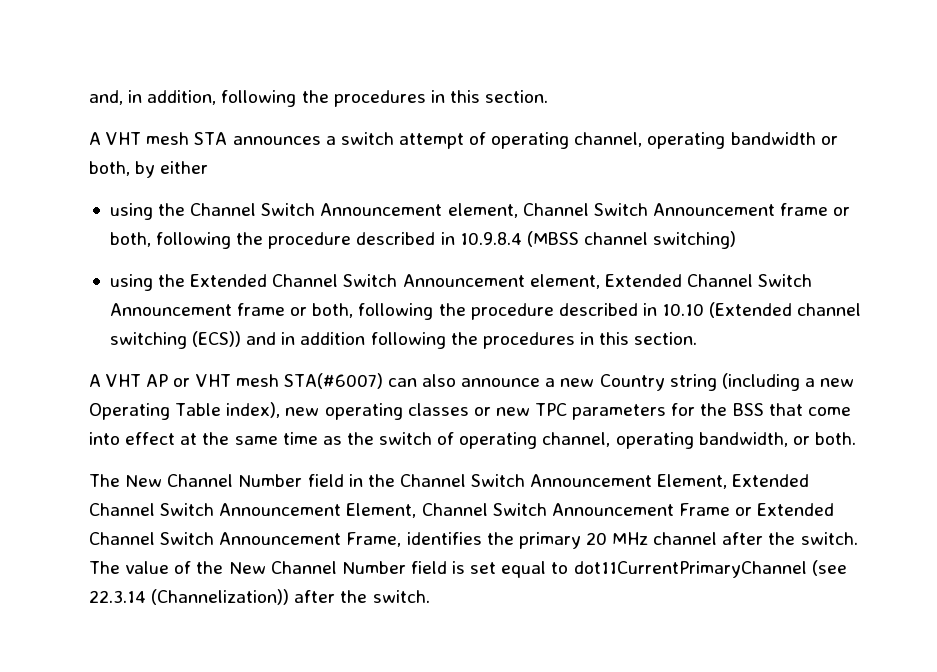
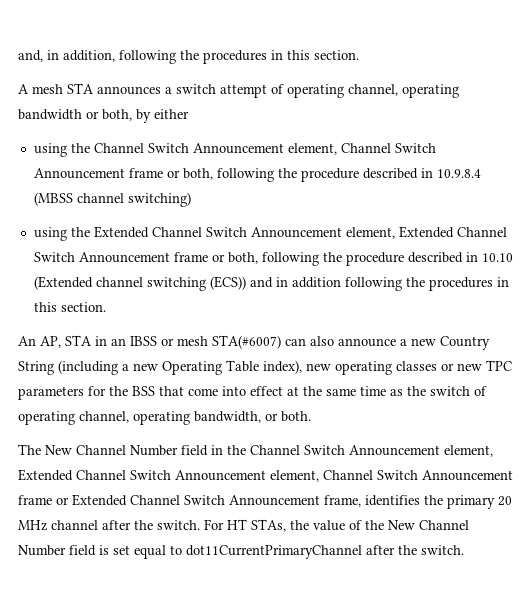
[106,132,142,145] VHT -> (29, 89) none
[89,374,231,387] A VHT AP or VHT -> [18,335,174,348] An AP, STA in an IBSS or
[669,374,717,391] string -> [18,361,54,375] String
[657,474,810,489] [89,503,730,518] Element, Extended Channel Switch Announcement Element, Channel Switch Announcement Frame -> [444,445,493,457] [18,469,513,482] [18,495,52,505] element, Extended Channel Switch Announcement element, Channel Switch Announcement frame
[346,532,402,547] Frame, -> [324,495,361,507] frame,
[89,561,120,574] The -> [204,519,309,532] For HT STAs, the
[811,560,847,576] [89,589,290,605] (see 22.3.14 (Channelization)) -> (362, 552) none

